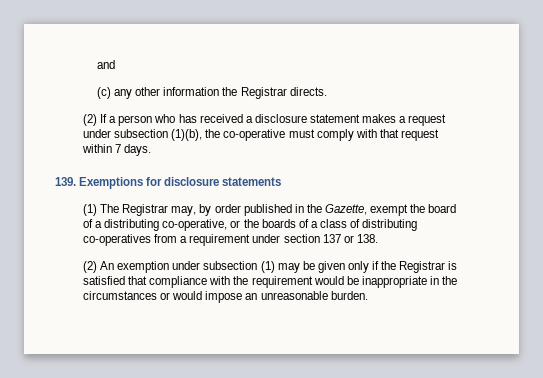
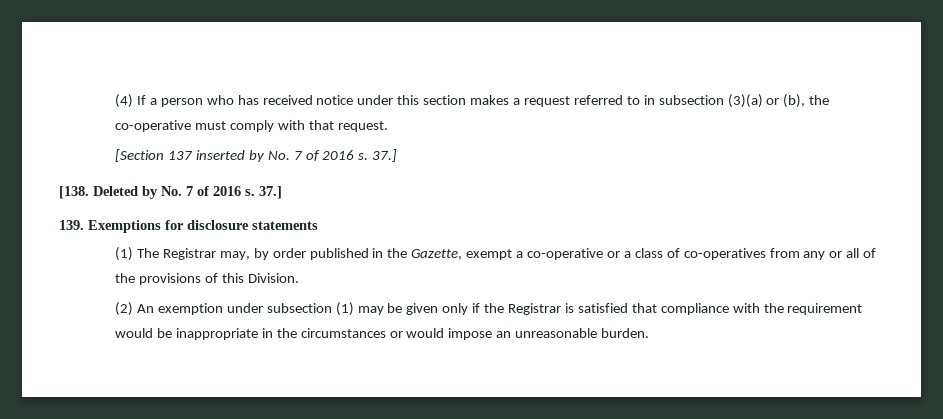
[97,60,116,69] [97,87,327,99] [83,114,98,126] and // (c) any other information the Registrar directs. // (2) -> [115,94,134,108] (4)
[245,114,447,126] [83,129,203,141] a disclosure statement makes a request under subsection (1)(b), -> [316,94,806,108] notice under this section makes a request referred to in subsection (3)(a) or (b),
[400,129,439,141] [82,144,152,156] request within 7 days. -> [337,121,388,132] [115,149,398,162] [59,186,282,199] request. // [Section 137 inserted by No. 7 of 2016 s. 37.] // [138. Deleted by No. 7 of 2016 s. 37.]
[410,204,457,213] [83,219,309,231] the board of a distributing co-operative, or the boards of -> [516,248,620,260] a co-operative or
[362,219,418,231] distributing -> (680, 253) none
[180,234,378,246] a requirement under section 137 or 138. -> [803,248,877,260] [115,273,299,285] any or all of the provisions of this Division.

